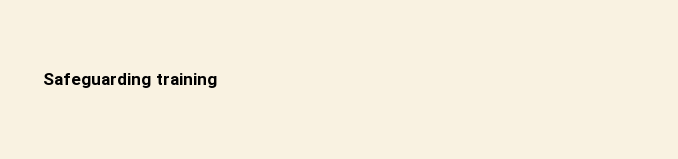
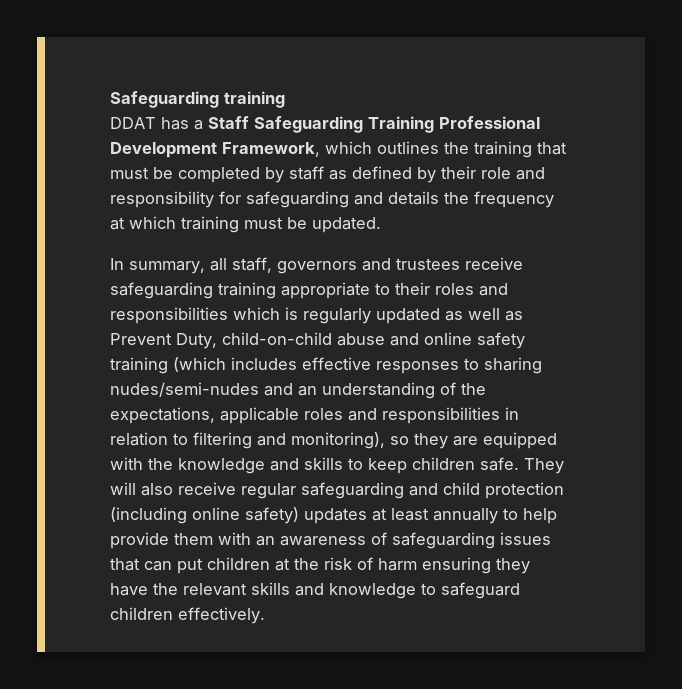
(217, 80) none -> [110,116,540,133] [110,141,567,158] [110,166,545,183] [110,191,554,208] [110,216,381,233] [110,257,523,274] [110,282,508,299] [110,307,523,324] [110,332,525,349] [110,357,542,374] [110,382,486,399] [110,407,519,424] [110,432,557,449] [110,457,564,474] [110,482,564,499] [110,507,557,524] [110,532,551,549] [110,557,530,574] [110,582,520,599] [110,607,265,624] // DDAT has a Staff Safeguarding Training Professional Development Framework, which outlines the training that must be completed by staff as defined by their role and responsibility for safeguarding and details the frequency at which training must be updated. // In summary, all staff, governors and trustees receive safeguarding training appropriate to their roles and responsibilities which is regularly updated as well as Prevent Duty, child-on-child abuse and online safety training (which includes effective responses to sharing nudes/semi-nudes and an understanding of the expectations, applicable roles and responsibilities in relation to filtering and monitoring), so they are equipped with the knowledge and skills to keep children safe. They will also receive regular safeguarding and child protection (including online safety) updates at least annually to help provide them with an awareness of safeguarding issues that can put children at the risk of harm ensuring they have the relevant skills and knowledge to safeguard children effectively.

